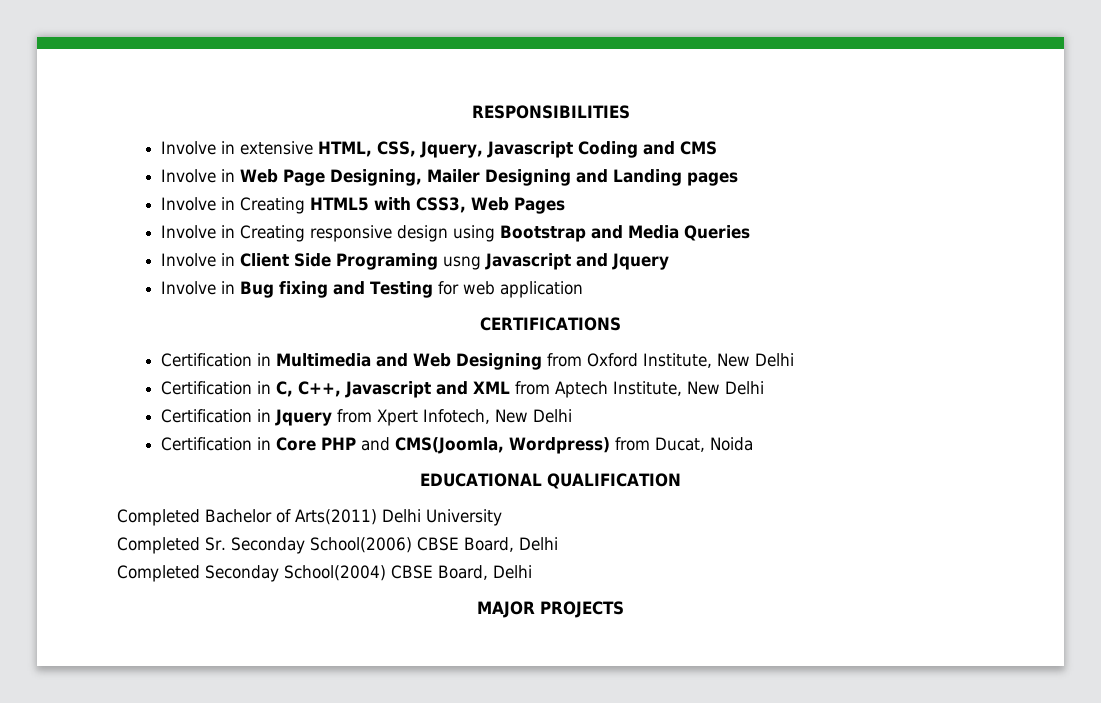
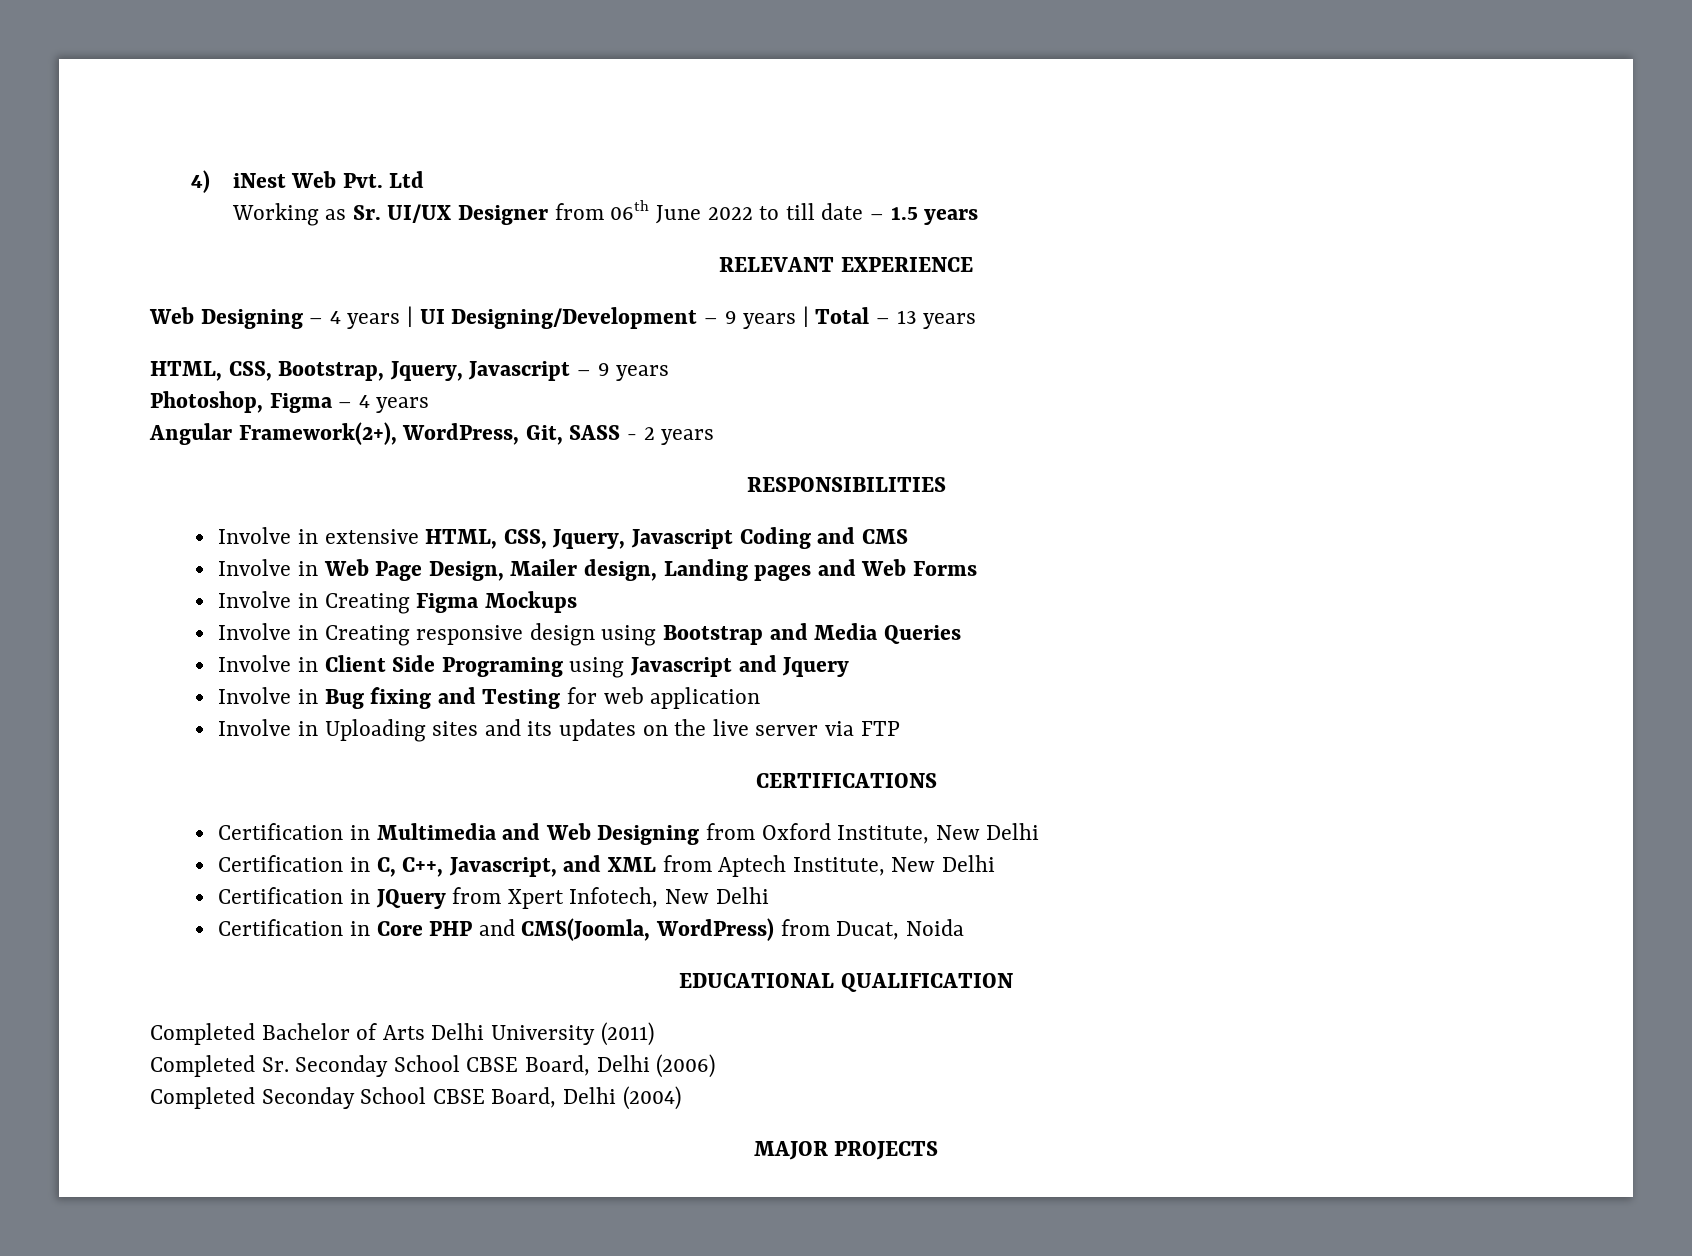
(471, 112) none -> [191,170,425,193] [231,200,979,226] [719,257,973,272] [149,306,977,329] [150,361,670,381] [150,391,430,413] [149,422,715,445] 4) iNest Web Pvt. Ltd // Working as Sr. UI/UX Designer from 06th June 2022 to till date – 1.5 years // RELEVANT EXPERIENCE // Web Designing – 4 years | UI Designing/Development – 9 years | Total – 13 years // HTML, CSS, Bootstrap, Jquery, Javascript – 9 years // Photoshop, Figma – 4 years // Angular Framework(2+), WordPress, Git, SASS - 2 years //
[330,169,609,186] Designing, Mailer Designing and -> [428,559,657,581] Design, Mailer design,
[161,197,566,214] // Involve in Creating HTML5 with CSS3, Web Pages -> [817,559,978,576] [218,591,577,614] and Web Forms // Involve in Creating Figma Mockups
[443,256,482,270] usng -> [569,657,625,678] using
(584, 289) none -> [218,719,900,742] // Involve in Uploading sites and its updates on the live server via FTP
[345,381,432,398] Javascript -> [448,857,557,877] Javascript,
[275,409,333,426] Jquery -> [375,889,446,909] JQuery
[509,437,611,454] Wordpress) -> [655,918,774,941] WordPress)
[295,509,377,525] Arts(2011) -> [382,1025,425,1040] Arts
(502, 517) none -> [600,1022,654,1046] (2011)
[309,537,558,553] School(2006) CBSE Board, Delhi -> [393,1054,716,1078] School CBSE Board, Delhi (2006)
[284,565,532,581] School(2004) CBSE Board, Delhi -> [360,1086,681,1110] School CBSE Board, Delhi (2004)

